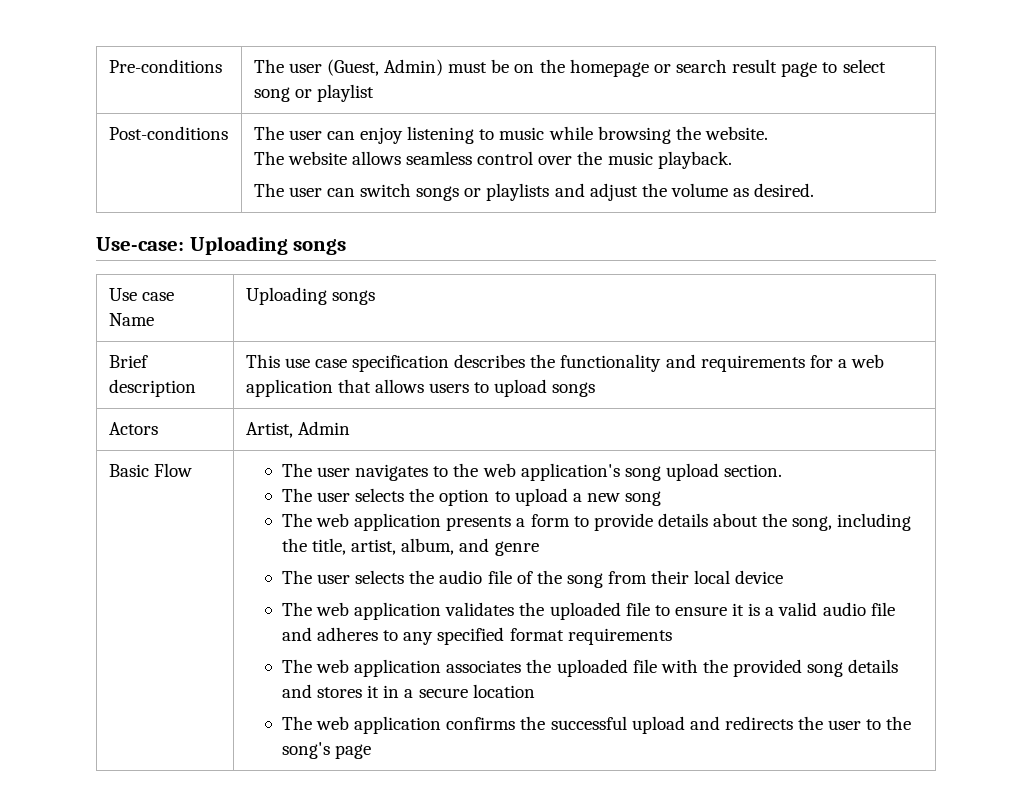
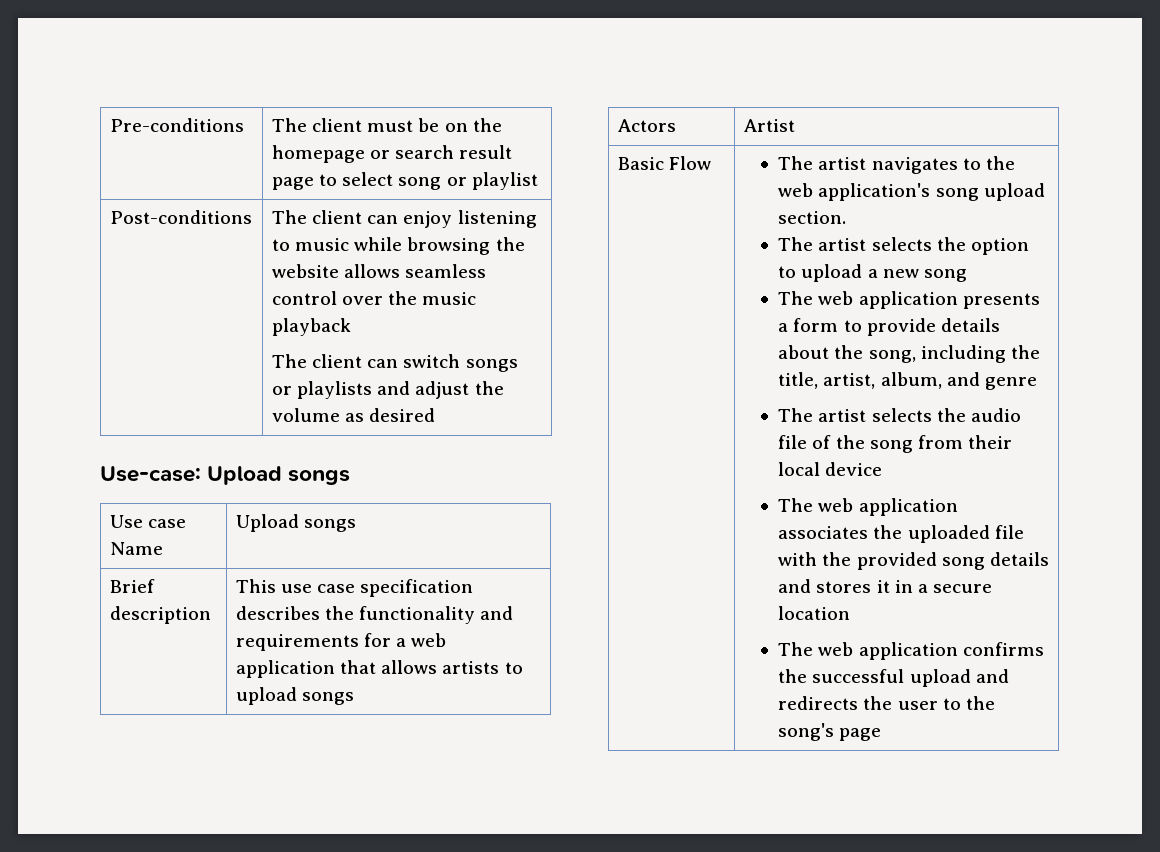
[288,59,444,76] user (Guest, Admin) -> [312,118,363,132] client
[288,130,322,140] user -> [312,210,363,224] client
[704,126,768,140] [253,151,284,165] website. // The -> (525, 244) none
[657,151,732,169] [253,183,322,197] playback. // The user -> [271,318,351,336] [271,354,363,368] playback // The client
[754,183,815,197] desired. -> [369,408,436,422] desired
[189,236,288,255] Uploading -> [207,466,283,485] Upload
[245,287,327,305] Uploading -> [235,514,299,532] Upload
[429,383,470,393] users -> [442,661,500,674] artists
[245,421,350,438] Artist, Admin -> [743,119,795,132] Artist
[317,467,351,477] user -> [818,157,867,170] artist
[317,492,351,502] user -> [818,238,867,251] artist
[317,574,351,584] user -> [818,409,867,422] artist
[281,602,895,620] [281,627,672,645] // The web application validates the uploaded file to ensure it is a valid audio file and adheres to any specified format requirements -> (883, 469) none

